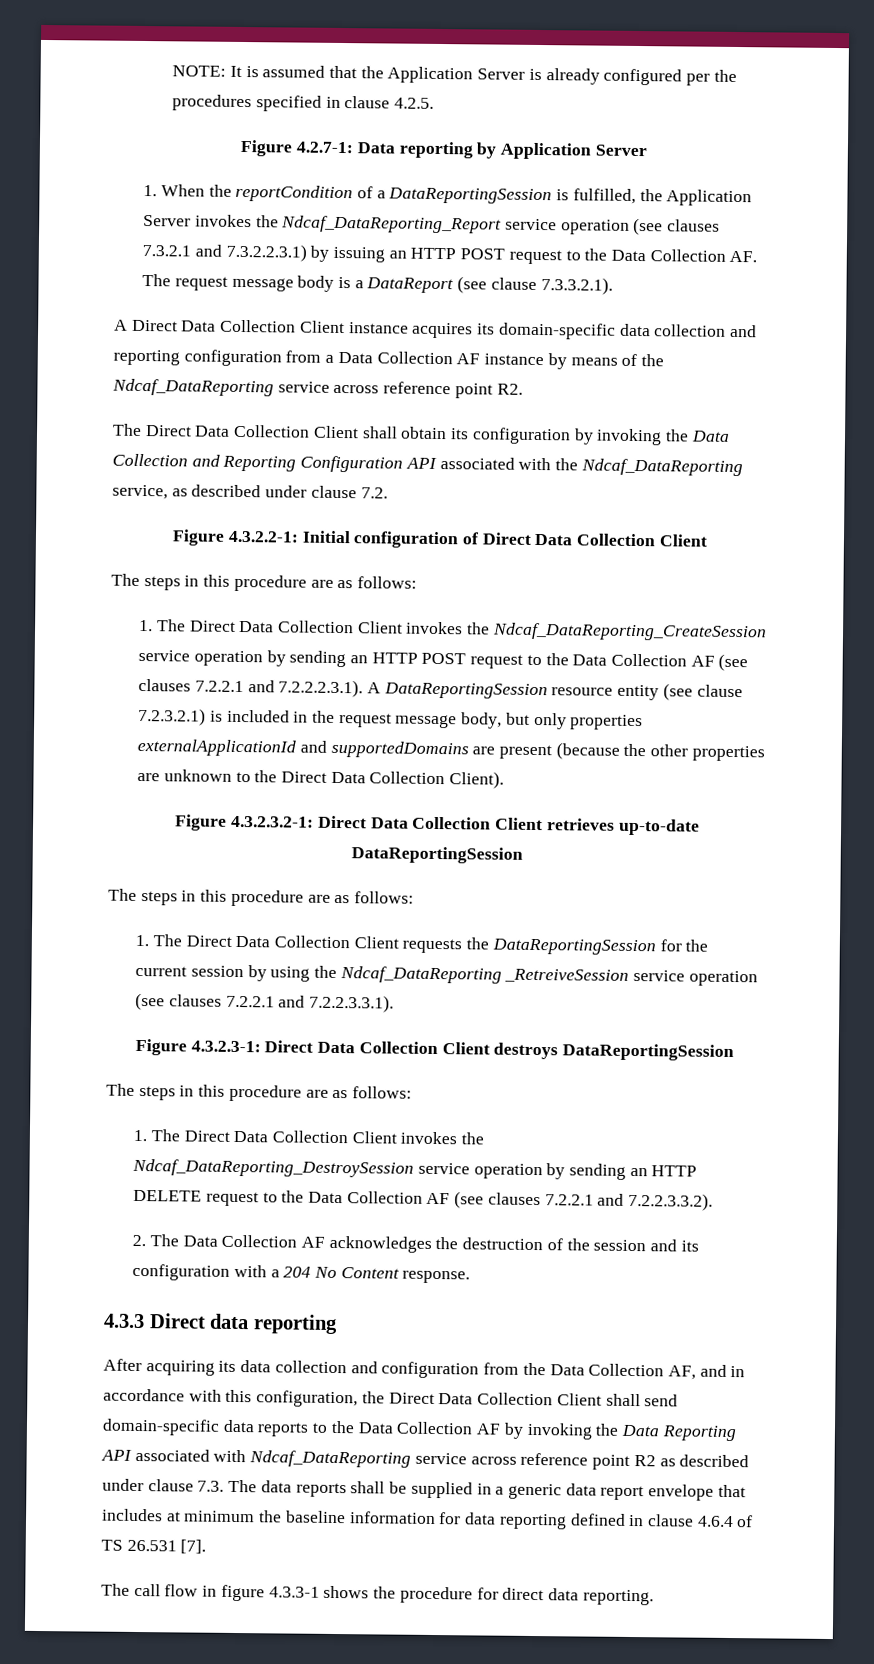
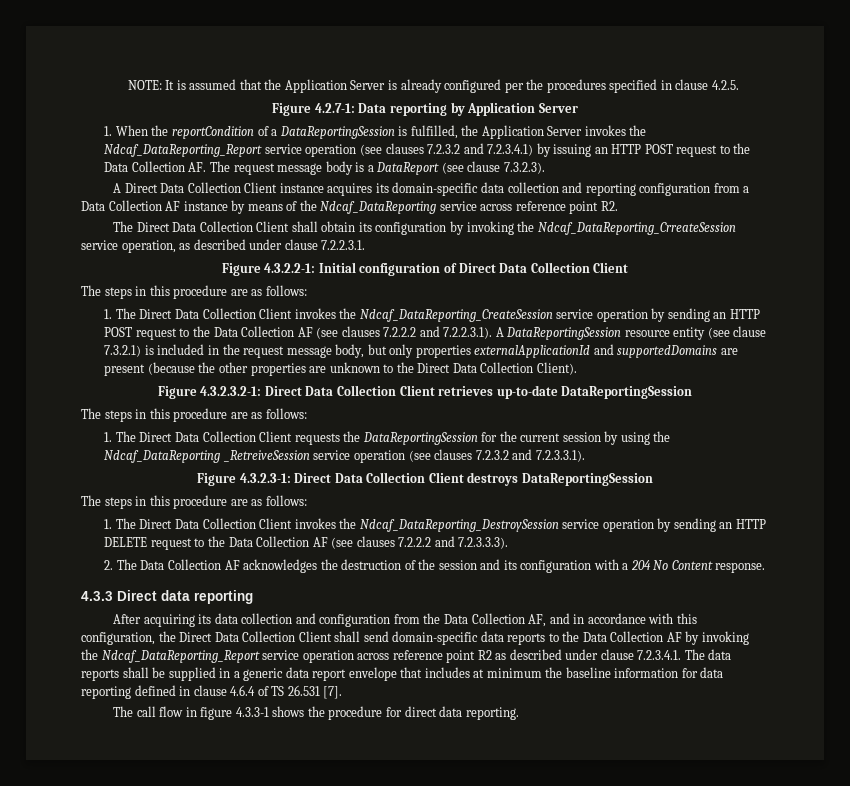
[142,243,307,262] 7.3.2.1 and 7.3.2.2.3.1) -> [427,143,534,156] 7.2.3.2 and 7.2.3.4.1)
[540,277,613,295] 7.3.3.2.1). -> [503,162,545,174] 7.3.2.3).
[690,430,730,442] [112,453,743,477] [112,484,388,500] Data Collection and Reporting Configuration API associated with the Ndcaf_DataReporting service, as described under clause 7.2. -> [537,222,736,235] [81,239,366,253] Ndcaf_DataReporting_CrreateSession service operation, as described under clause 7.2.2.3.1.
[194,679,364,698] 7.2.2.1 and 7.2.2.2.3.1). -> [383,326,493,339] 7.2.2.2 and 7.2.2.3.1).
[138,707,207,726] 7.2.3.2.1) -> [104,345,142,357] 7.3.2.1)
[225,994,394,1013] 7.2.2.1 and 7.2.2.3.3.1). -> [475,449,585,462] 7.2.3.2 and 7.2.3.3.1).
[544,1192,714,1211] 7.2.2.1 and 7.2.2.3.3.2). -> [398,536,509,549] 7.2.2.2 and 7.2.3.3.3).
[620,1424,737,1442] [101,1448,467,1468] Data Reporting API associated with Ndcaf_DataReporting service -> [101,650,354,663] Ndcaf_DataReporting_Report service operation
[197,1480,225,1492] 7.3. -> [637,650,682,660] 7.2.3.4.1.

